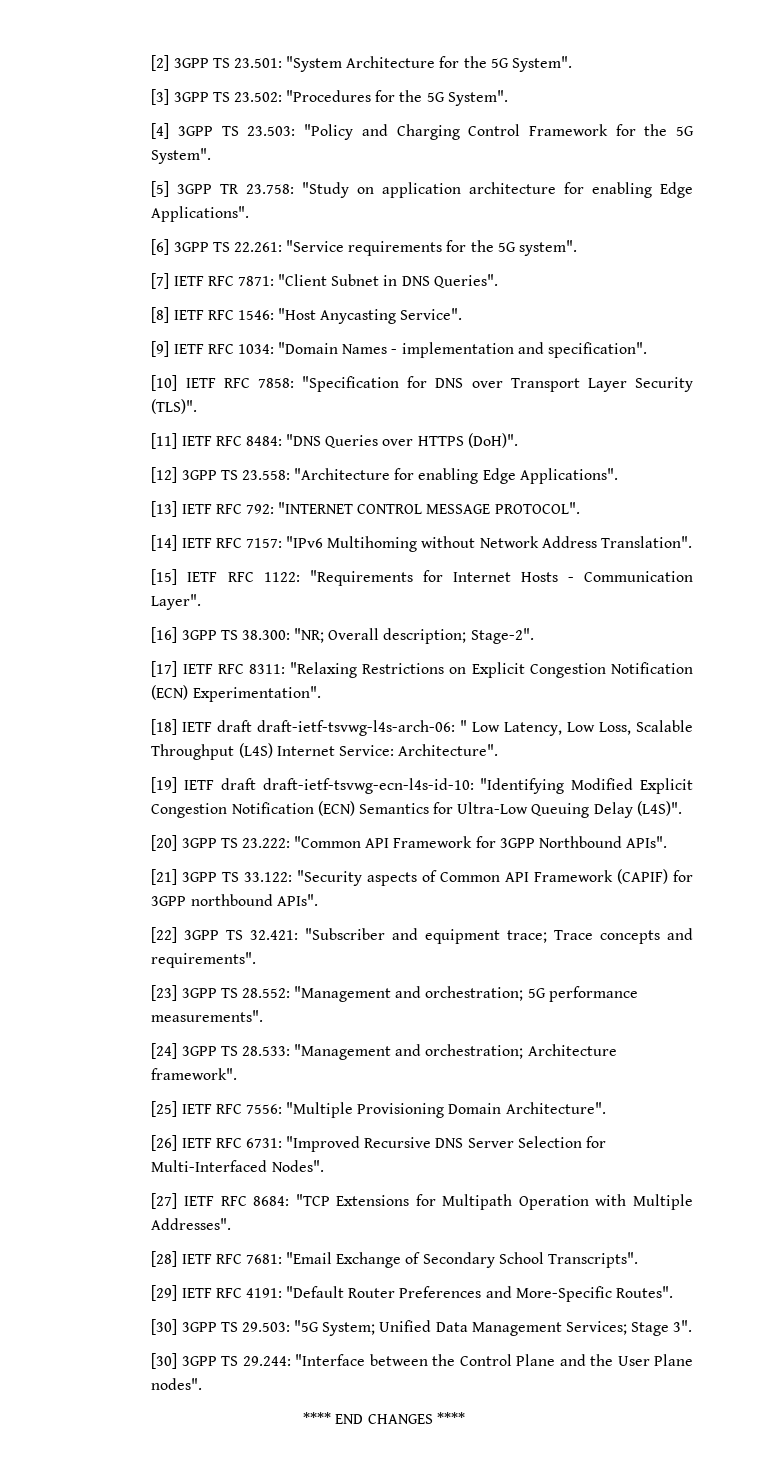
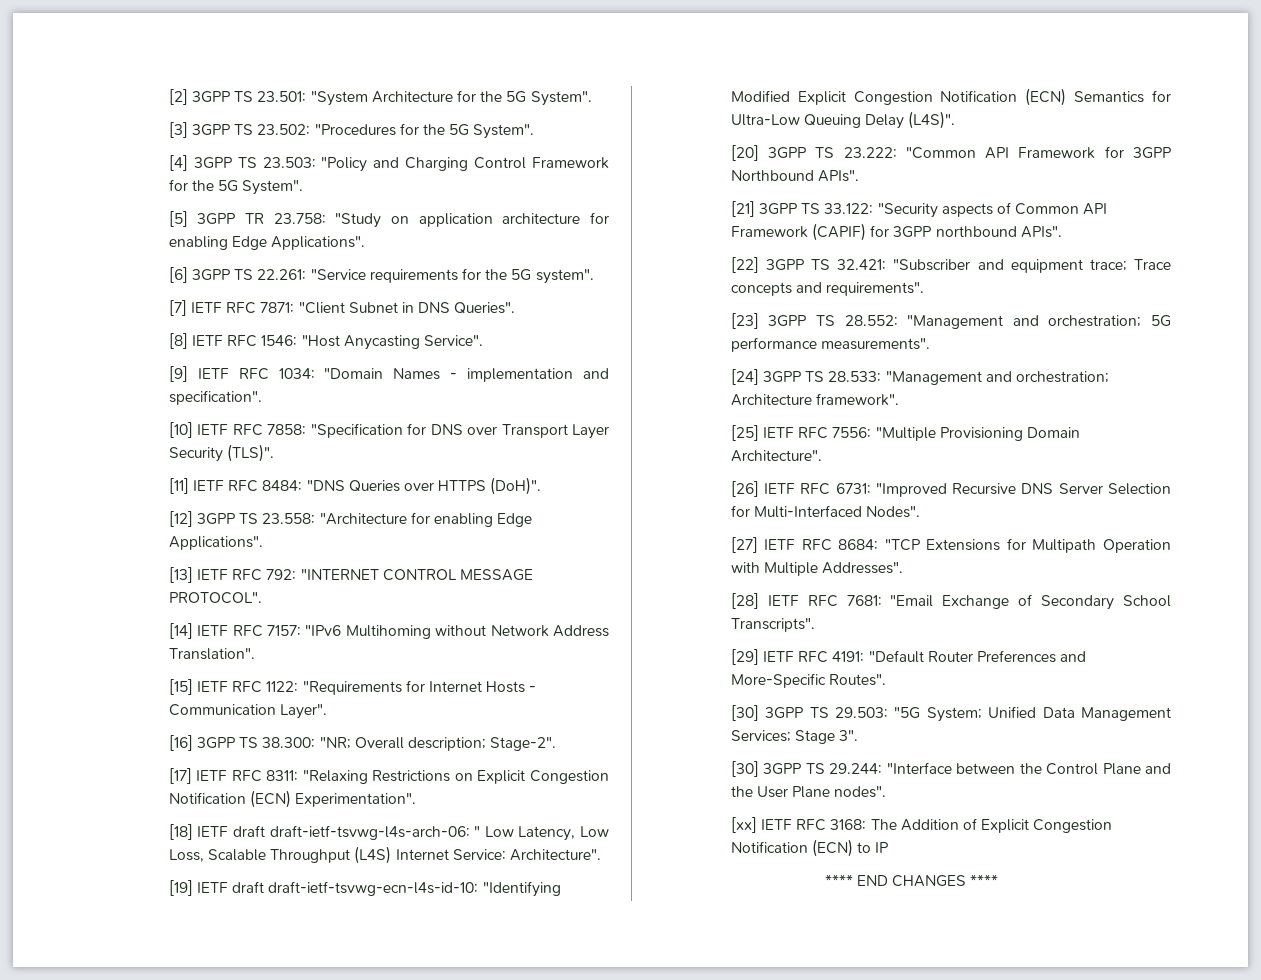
(203, 1384) none -> [730,817,1113,833] [730,839,889,857] // [xx] IETF RFC 3168: The Addition of Explicit Congestion Notification (ECN) to IP

